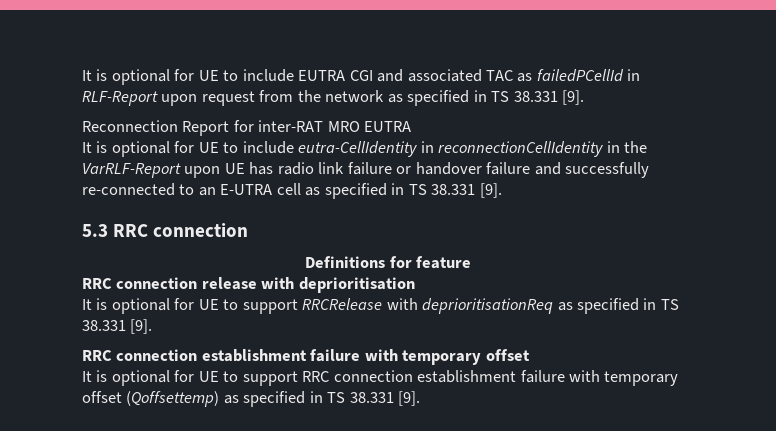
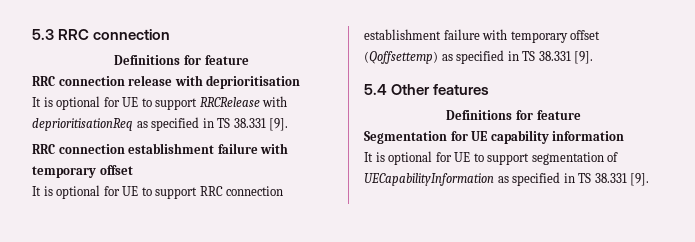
[82,69,641,85] [82,90,585,106] [82,120,412,136] [82,141,648,157] [82,162,650,178] [82,183,502,199] It is optional for UE to include EUTRA CGI and associated TAC as failedPCellId in RLF-Report upon request from the network as specified in TS 38.331 [9]. // Reconnection Report for inter-RAT MRO EUTRA // It is optional for UE to include eutra-CellIdentity in reconnectionCellIdentity in the VarRLF-Report upon UE has radio link failure or handover failure and successfully re-connected to an E-UTRA cell as specified in TS 38.331 [9]. // -> (32, 34) none
(421, 398) none -> [364,84,490,95] [446,110,581,120] [364,130,625,144] [364,151,619,165] [364,172,650,186] // 5.4 Other features // Definitions for feature // Segmentation for UE capability information // It is optional for UE to support segmentation of UECapabilityInformation as specified in TS 38.331 [9].

